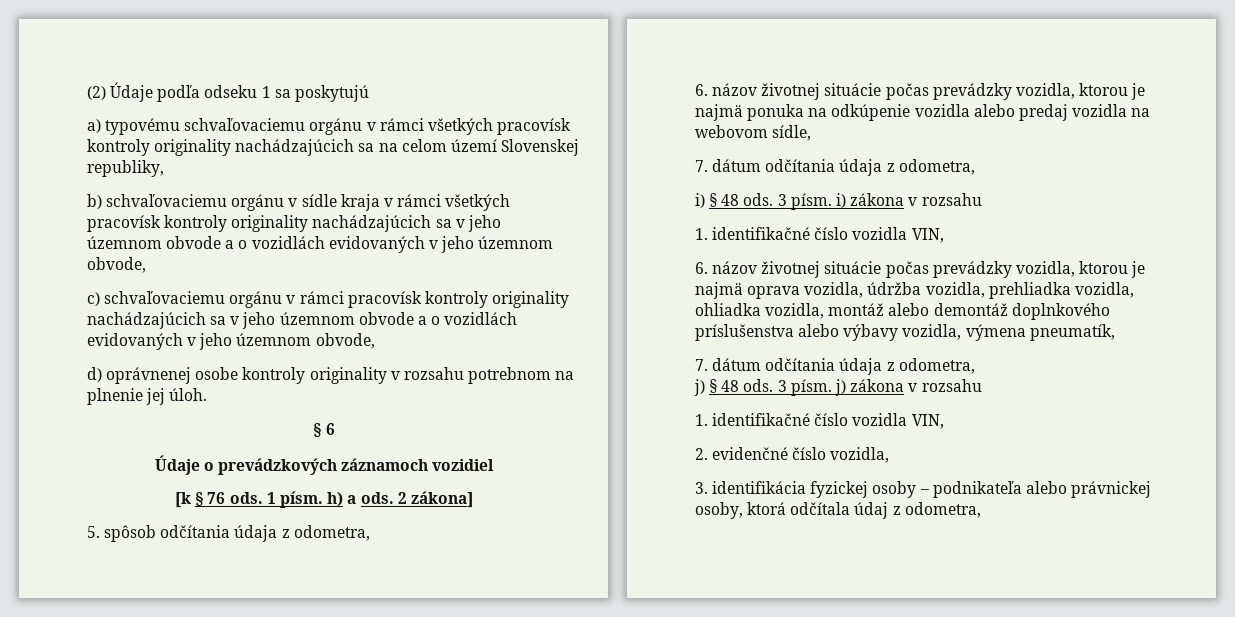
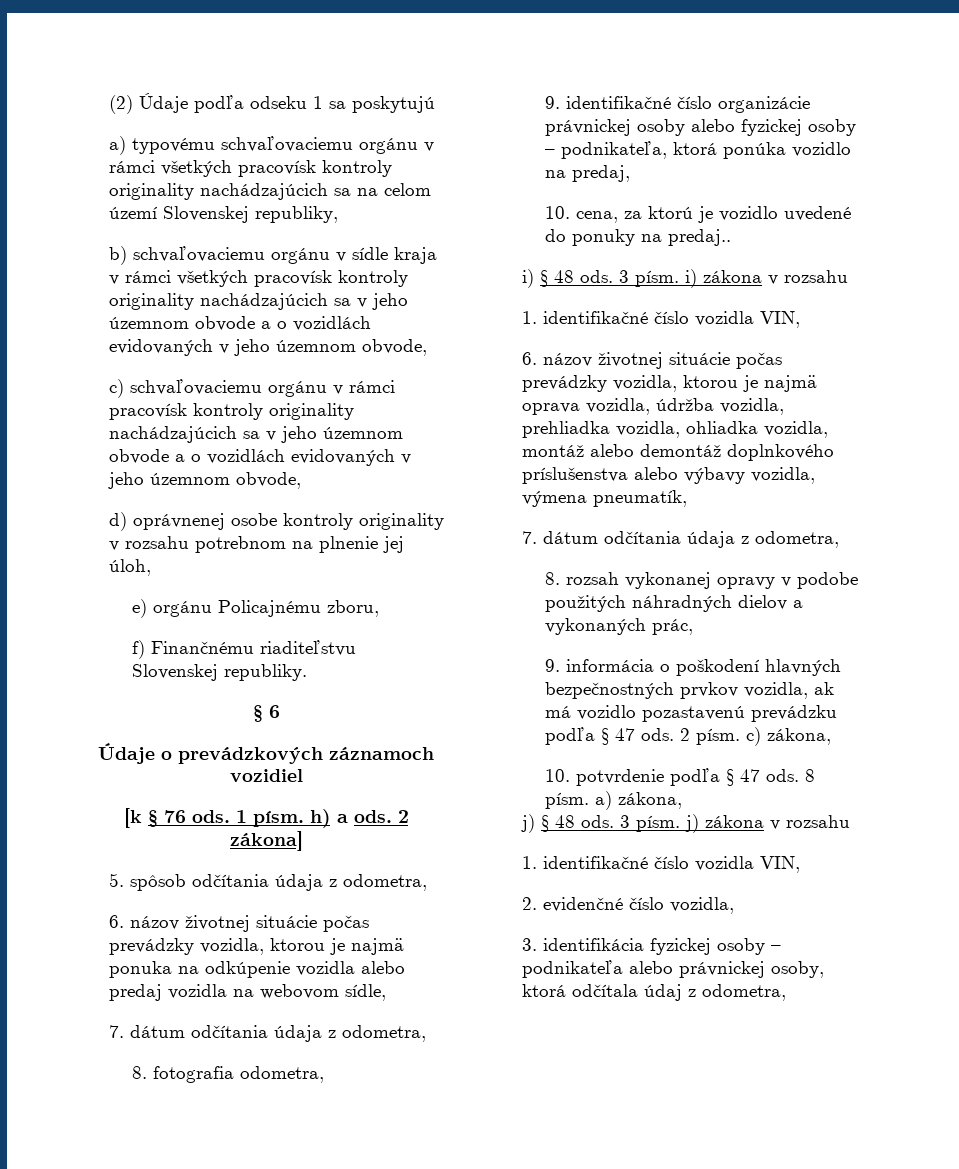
[169,388,208,401] úloh. -> [109,559,152,576] [132,599,380,618] [132,640,357,659] [132,664,308,681] úloh, // e) orgánu Policajnému zboru, // f) Finančnému riaditeľstvu Slovenskej republiky.
(975, 167) none -> [132,1066,325,1083] [545,96,811,113] [545,119,857,136] [545,141,852,159] [545,165,631,182] [545,206,852,223] [545,229,732,246] // 8. fotografia odometra, // 9. identifikačné číslo organizácie právnickej osoby alebo fyzickej osoby – podnikateľa, ktorá ponúka vozidlo na predaj, // 10. cena, za ktorú je vozidlo uvedené do ponuky na predaj..
(975, 366) none -> [545,572,859,589] [545,595,804,612] [545,618,694,635] [545,659,842,676] [545,682,835,699] [545,705,838,722] [545,727,832,746] [545,768,816,786] [545,791,683,810] // 8. rozsah vykonanej opravy v podobe použitých náhradných dielov a vykonaných prác, // 9. informácia o poškodení hlavných bezpečnostných prvkov vozidla, ak má vozidlo pozastavenú prevádzku podľa § 47 ods. 2 písm. c) zákona, // 10. potvrdenie podľa § 47 ods. 8 písm. a) zákona,

